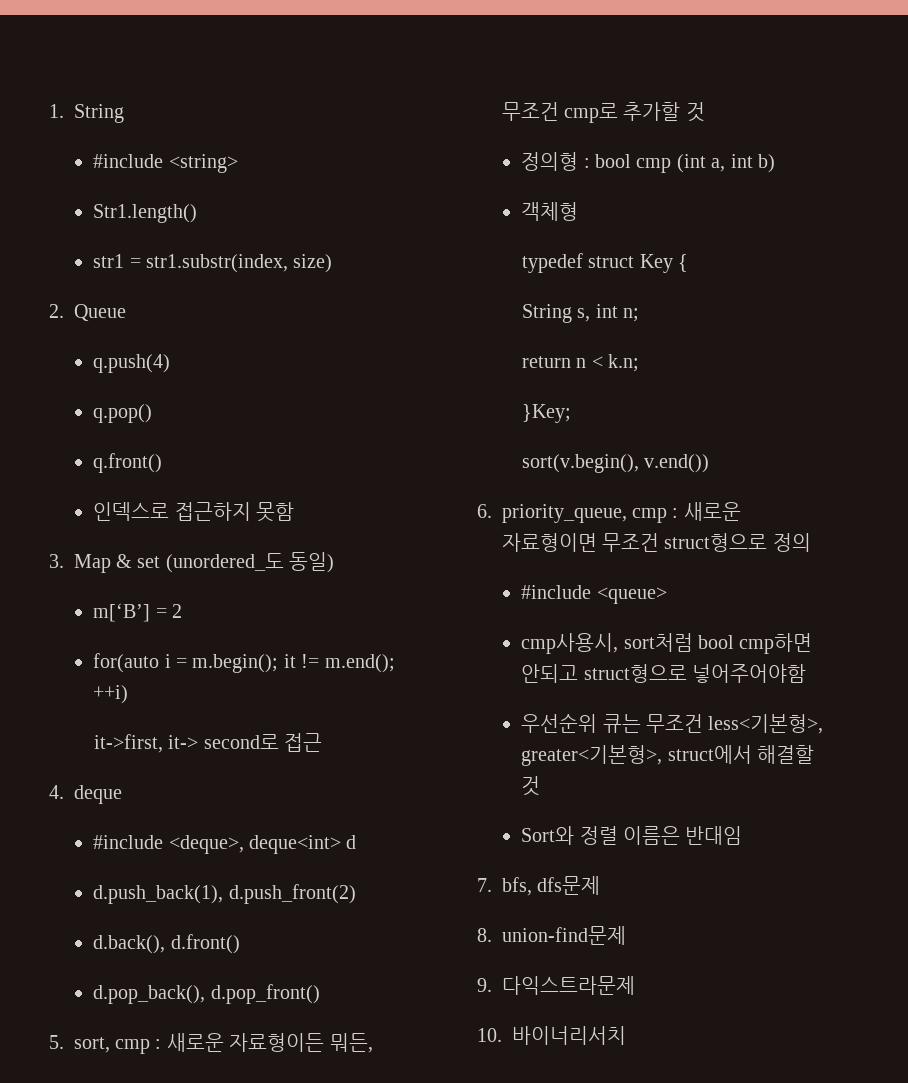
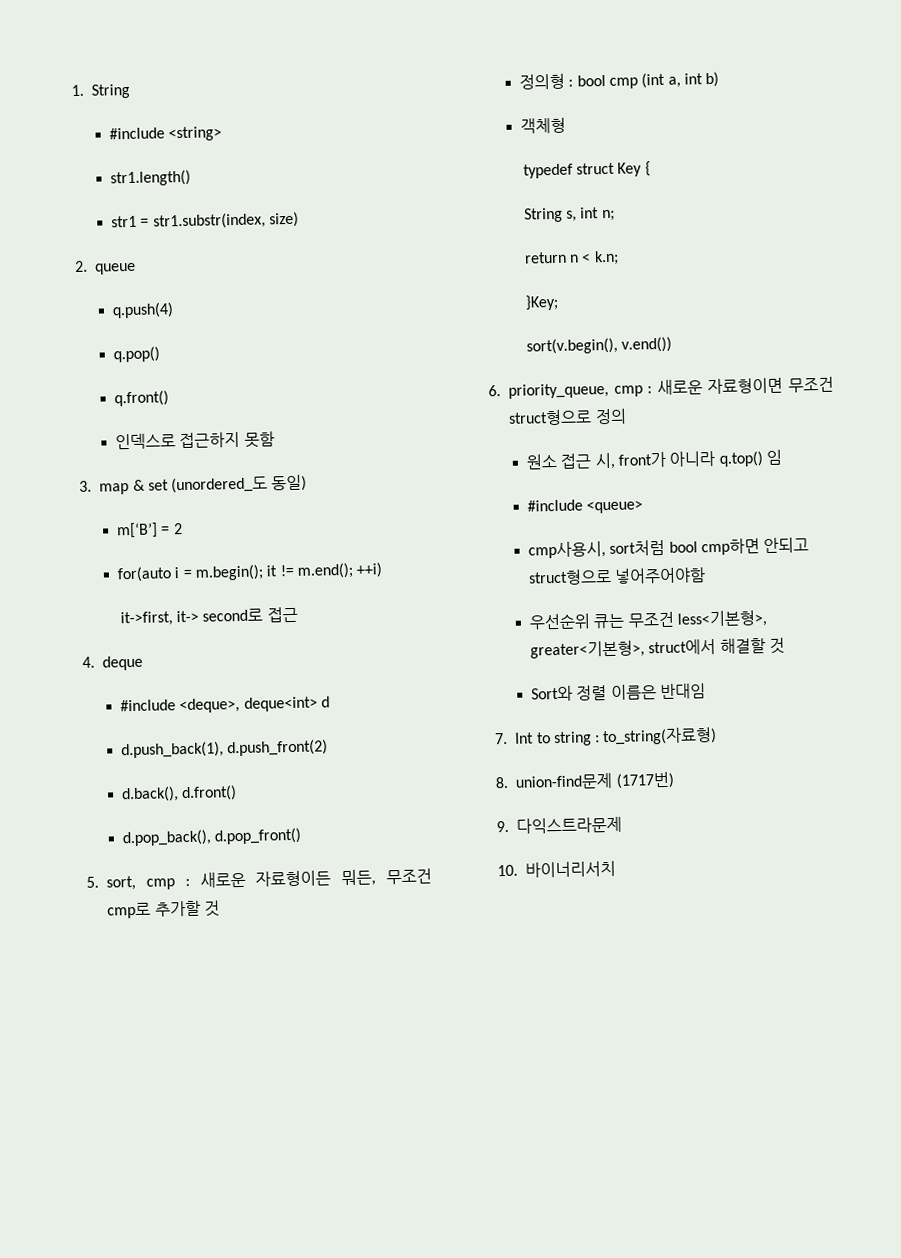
[93,204,198,223] Str1.length() -> [110,169,192,187] str1.length()
[73,304,126,321] Queue -> [95,262,137,275] queue
[73,554,111,573] Map -> [99,483,130,495] map
(811, 542) none -> [526,449,782,470] // 원소 접근 시, front가 아니라 q.top() 임
[501,876,601,896] bfs, dfs문제 -> [514,726,718,747] Int to string : to_string(자료형)
(626, 935) none -> [615,771,675,789] (1717번)

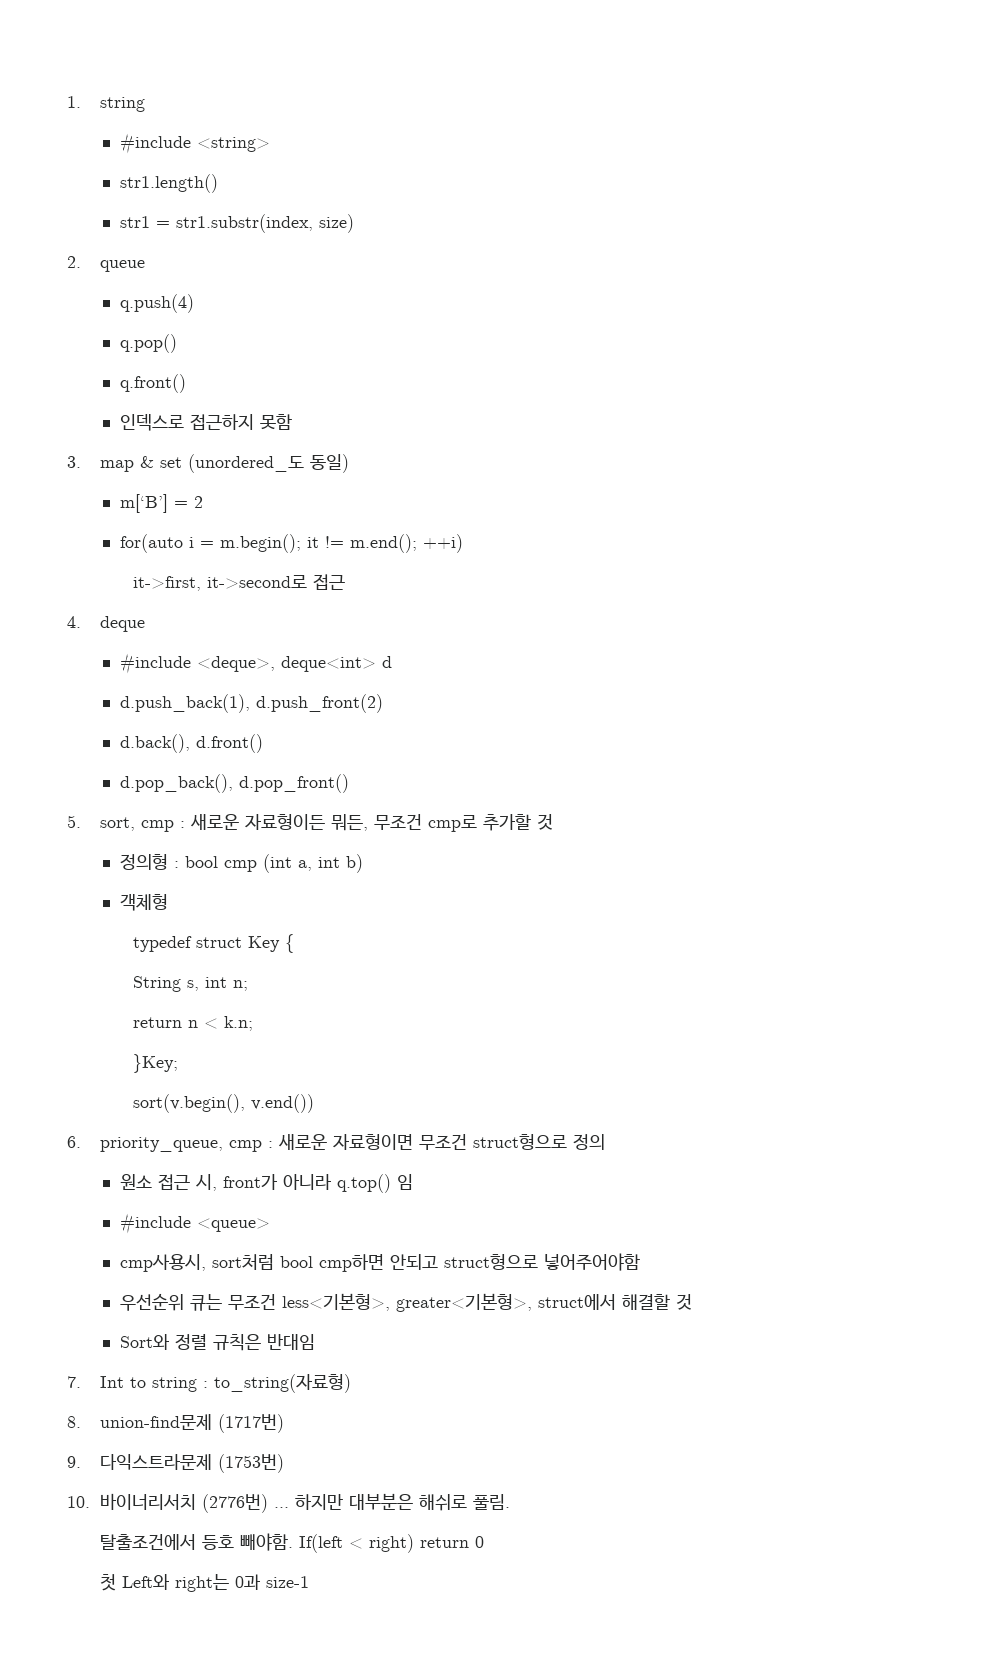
[91,83,131,99] String -> [99,97,145,112] string
[175,608,264,623] it-> second로 -> [206,575,307,589] it->second로
[610,684,657,700] 이름은 -> [212,1334,261,1351] 규칙은
(623, 825) none -> [217,1454,284,1473] (1753번)
(617, 869) none -> [201,1493,510,1513] [99,1533,484,1553] [99,1574,309,1592] (2776번) … 하지만 대부분은 해쉬로 풀림. // 탈출조건에서 등호 빼야함. If(left < right) return 0 // 첫 Left와 right는 0과 size-1

